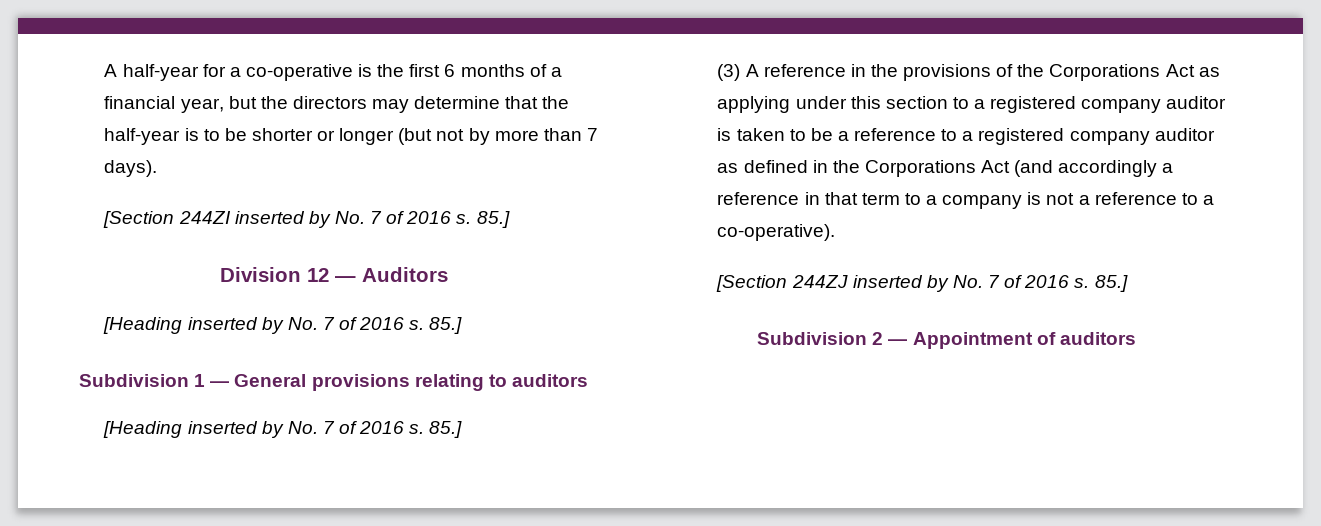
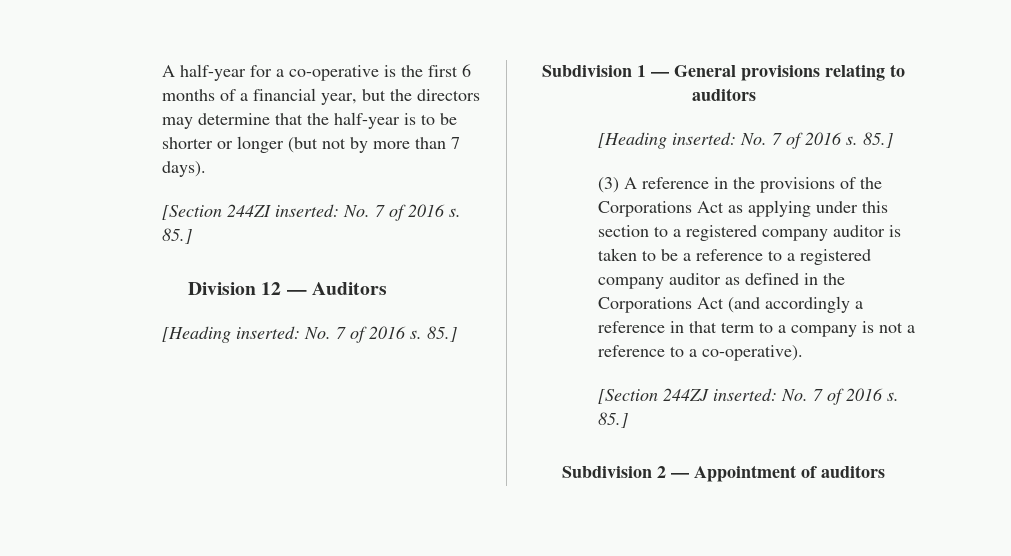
[234,211,331,228] inserted by -> [275,204,340,217] inserted:
[187,317,284,334] inserted by -> [236,326,301,339] inserted:
[187,421,284,438] inserted by -> [672,132,737,145] inserted:
[852,275,949,292] inserted by -> [713,388,778,401] inserted:

